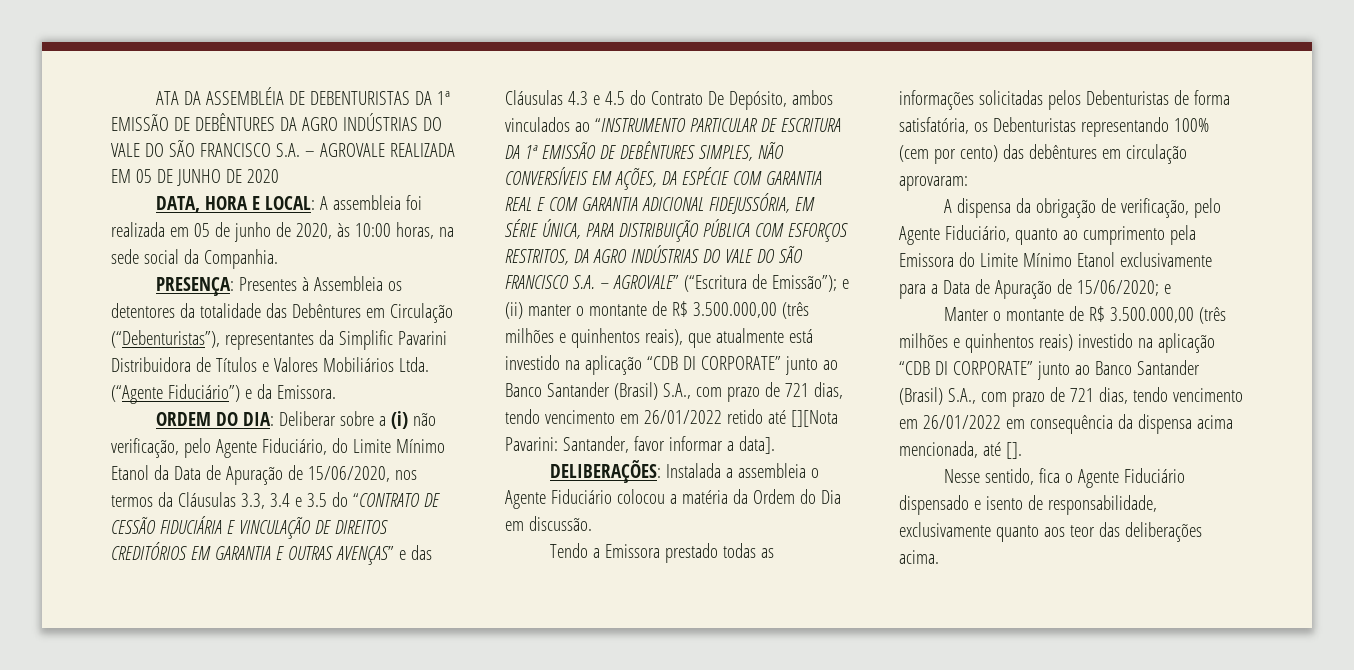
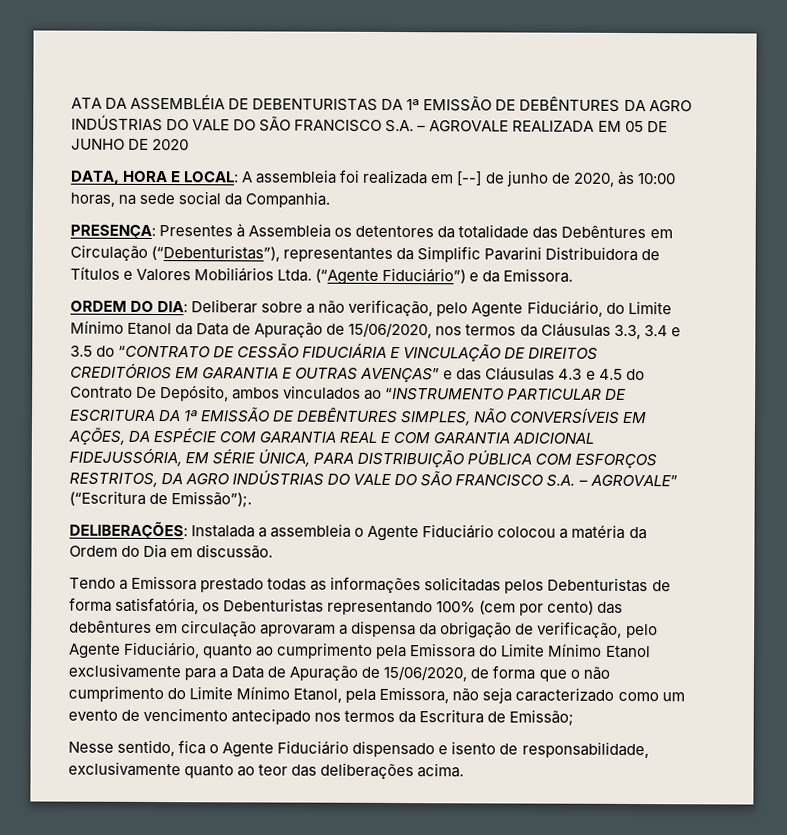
[193,223,210,237] 05 -> [456,171,483,186] [--]
[391,411,409,429] (i) -> (316, 308) none
[771,275,849,292] [505,301,809,319] [505,328,813,348] [505,355,838,375] [505,382,843,402] [505,409,838,427] [505,436,775,454] Emissão”); e (ii) manter o montante de R$ 3.500.000,00 (três milhões e quinhentos reais), que atualmente está investido na aplicação “CDB DI CORPORATE” junto ao Banco Santander (Brasil) S.A., com prazo de 721 dias, tendo vencimento em 26/01/2022 retido até [][Nota Pavarini: Santander, favor informar a data]. -> [171,491,253,508] Emissão”);.
[899,176,968,191] [944,199,953,213] aprovaram: // A -> [260,624,349,637] aprovaram a
[1076,280,1171,296] [944,306,1227,324] [899,333,1215,353] [899,360,1200,380] [899,387,1243,407] [899,414,1233,434] [899,441,1022,459] 15/06/2020; e // Manter o montante de R$ 3.500.000,00 (três milhões e quinhentos reais) investido na aplicação “CDB DI CORPORATE” junto ao Banco Santander (Brasil) S.A., com prazo de 721 dias, tendo vencimento em 26/01/2022 em consequência da dispensa acima mencionada, até []. -> [383,665,610,682] [68,685,685,704] [68,707,575,726] 15/06/2020, de forma que o não cumprimento do Limite Mínimo Etanol, pela Emissora, não seja caracterizado como um evento de vencimento antecipado nos termos da Escritura de Emissão;
[1043,527,1065,537] aos -> [237,766,256,777] ao

